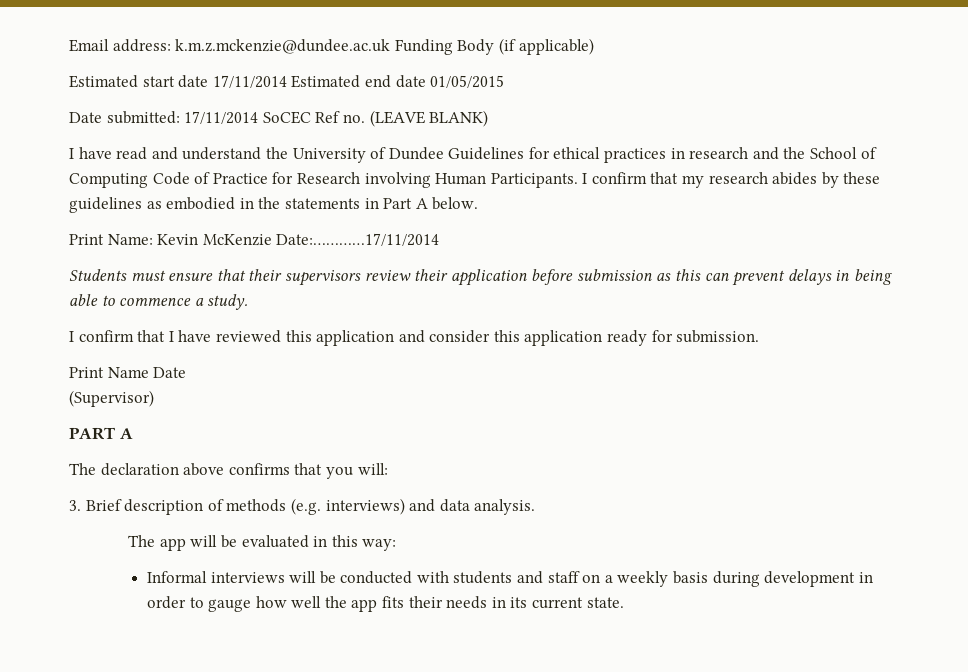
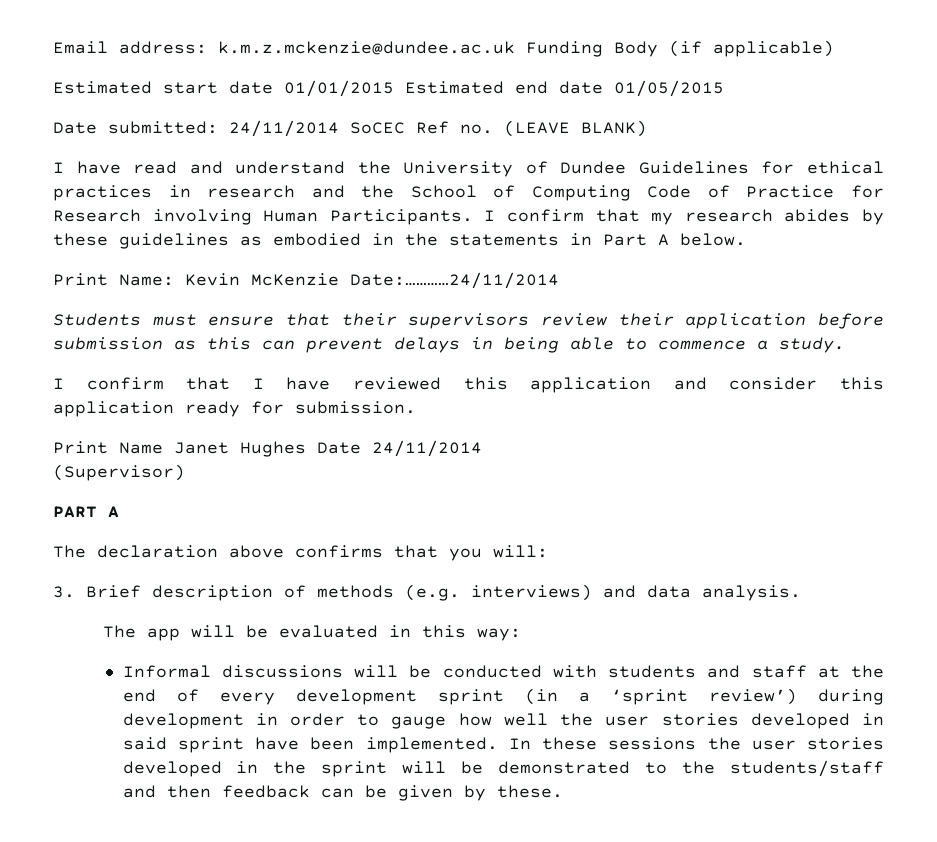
[212,75,287,88] 17/11/2014 -> [284,80,394,97] 01/01/2015
[184,111,259,124] 17/11/2014 -> [229,120,339,137] 24/11/2014
[276,233,440,246] Date:…………17/11/2014 -> [350,272,559,289] Date:…………24/11/2014
[153,367,187,378] Date -> [174,440,482,457] Janet Hughes Date 24/11/2014
[210,572,285,583] interviews -> [221,665,343,678] discussions
[582,571,709,587] on a weekly basis -> [817,665,885,678] [122,688,797,705] at the end of every development sprint (in a ‘sprint review’)
[351,596,624,612] app fits their needs in its current state. -> [605,713,884,729] [122,737,885,753] [122,760,884,777] [122,785,563,801] user stories developed in said sprint have been implemented. In these sessions the user stories developed in the sprint will be demonstrated to the students/staff and then feedback can be given by these.

